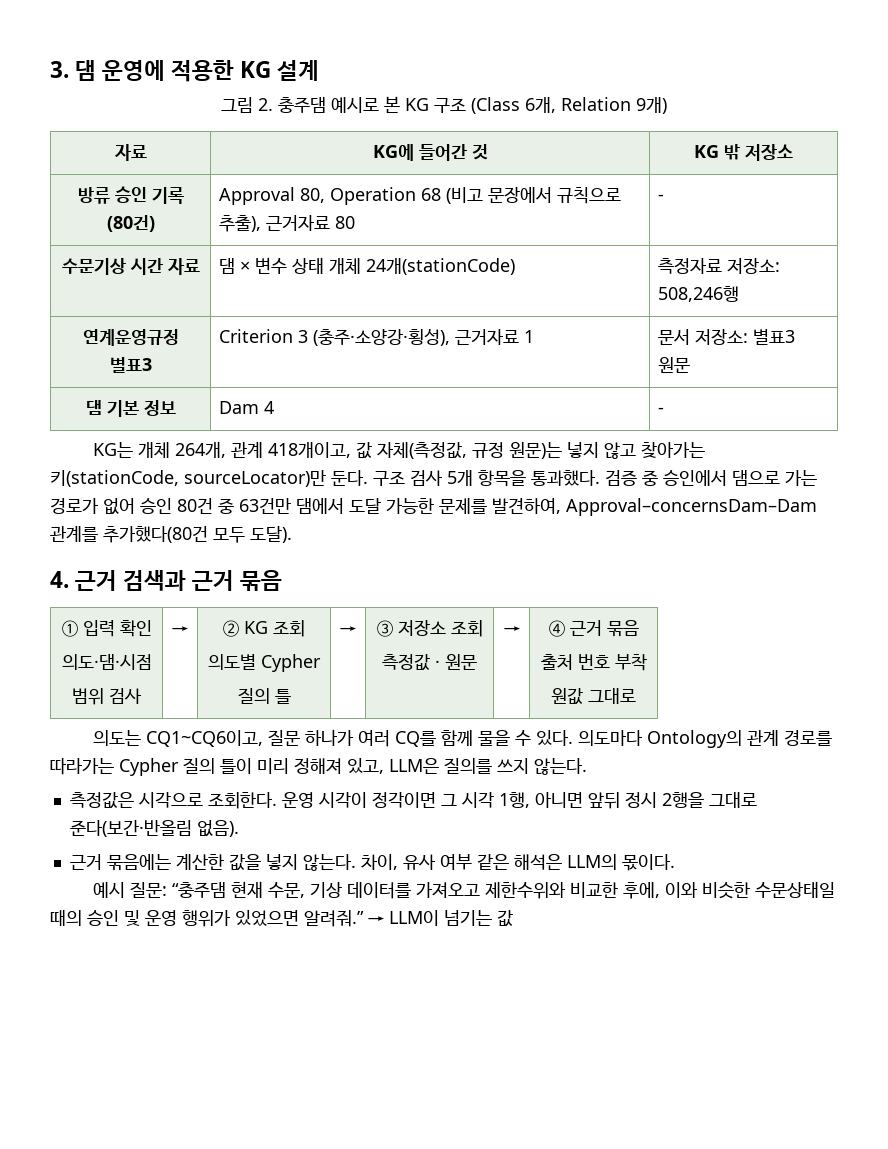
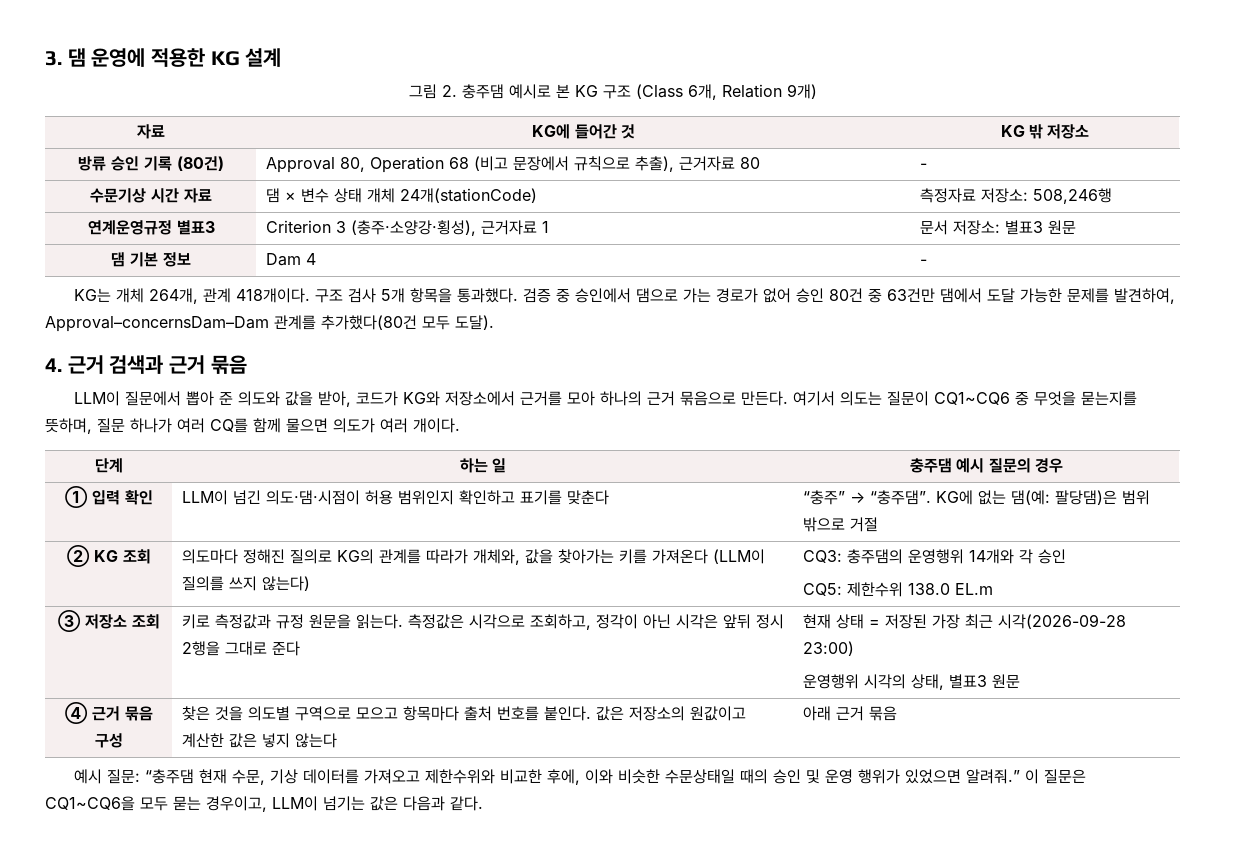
[267,442,705,459] [50,470,368,487] 418개이고, 값 자체(측정값, 규정 원문)는 넣지 않고 찾아가는 키(stationCode, sourceLocator)만 둔다. -> [236,288,311,303] 418개이다.
[61,620,152,637] [61,654,152,670] [72,688,142,705] [172,626,189,634] [223,620,305,637] [208,654,321,672] [237,688,291,704] [340,626,357,634] [376,620,483,637] [382,654,478,671] [503,626,521,634] [548,620,639,637] [540,654,647,671] [551,688,636,705] [92,730,263,747] // ① 입력 확인 // 의도·댐·시점 // 범위 검사 | → | ② KG 조회 // 의도별 Cypher // 질의 틀 | → | ③ 저장소 조회 // 측정값 · 원문 | → | ④ 근거 묶음 // 출처 번호 부착 // 원값 그대로 // 의도는 CQ1~CQ6이고, -> [74,391,1138,407] [45,418,92,434] // LLM이 질문에서 뽑아 준 의도와 값을 받아, 코드가 KG와 저장소에서 근거를 모아 하나의 근거 묶음으로 만든다. 여기서 의도는 질문이 CQ1~CQ6 중 무엇을 묻는지를 뜻하며,
[477,729,832,748] [50,758,587,776] [69,792,757,809] [69,820,239,837] [69,853,675,871] 물을 수 있다. 의도마다 Ontology의 관계 경로를 따라가는 Cypher 질의 틀이 미리 정해져 있고, LLM은 질의를 쓰지 않는다. // 측정값은 시각으로 조회한다. 운영 시각이 정각이면 그 시각 1행, 아니면 앞뒤 정시 2행을 그대로 준다(보간·반올림 없음). // 근거 묶음에는 계산한 값을 넣지 않는다. 차이, 유사 여부 같은 해석은 LLM의 몫이다. -> [286,418,460,433] [95,458,123,473] [459,458,507,473] [910,458,1063,473] [65,486,153,508] [181,490,609,505] [802,490,1150,505] [802,517,878,532] [67,545,151,567] [181,549,765,565] [181,576,310,591] [802,549,1066,564] [802,582,993,597] [58,610,160,632] [181,614,784,630] [181,641,300,656] [802,614,1126,629] [802,641,854,656] [802,674,1020,690] [65,702,153,724] [95,733,123,748] [181,706,746,721] [181,733,337,748] [802,706,897,721] 물으면 의도가 여러 개이다. // 단계 | 하는 일 | 충주댐 예시 질문의 경우 // ① 입력 확인 | LLM이 넘긴 의도·댐·시점이 허용 범위인지 확인하고 표기를 맞춘다 | “충주” → “충주댐”. KG에 없는 댐(예: 팔당댐)은 범위 밖으로 거절 // ② KG 조회 | 의도마다 정해진 질의로 KG의 관계를 따라가 개체와, 값을 찾아가는 키를 가져온다 (LLM이 질의를 쓰지 않는다) | CQ3: 충주댐의 운영행위 14개와 각 승인 // CQ5: 제한수위 138.0 EL.m // ③ 저장소 조회 | 키로 측정값과 규정 원문을 읽는다. 측정값은 시각으로 조회하고, 정각이 아닌 시각은 앞뒤 정시 2행을 그대로 준다 | 현재 상태 = 저장된 가장 최근 시각(2026-09-28 23:00) // 운영행위 시각의 상태, 별표3 원문 // ④ 근거 묶음 구성 | 찾은 것을 의도별 구역으로 모으고 항목마다 출처 번호를 붙인다. 값은 저장소의 원값이고 계산한 값은 넣지 않는다 | 아래 근거 묶음
[368,910,513,927] → LLM이 넘기는 값 -> [1025,769,1087,784] [45,796,483,812] 이 질문은 CQ1~CQ6을 모두 묻는 경우이고, LLM이 넘기는 값은 다음과 같다.

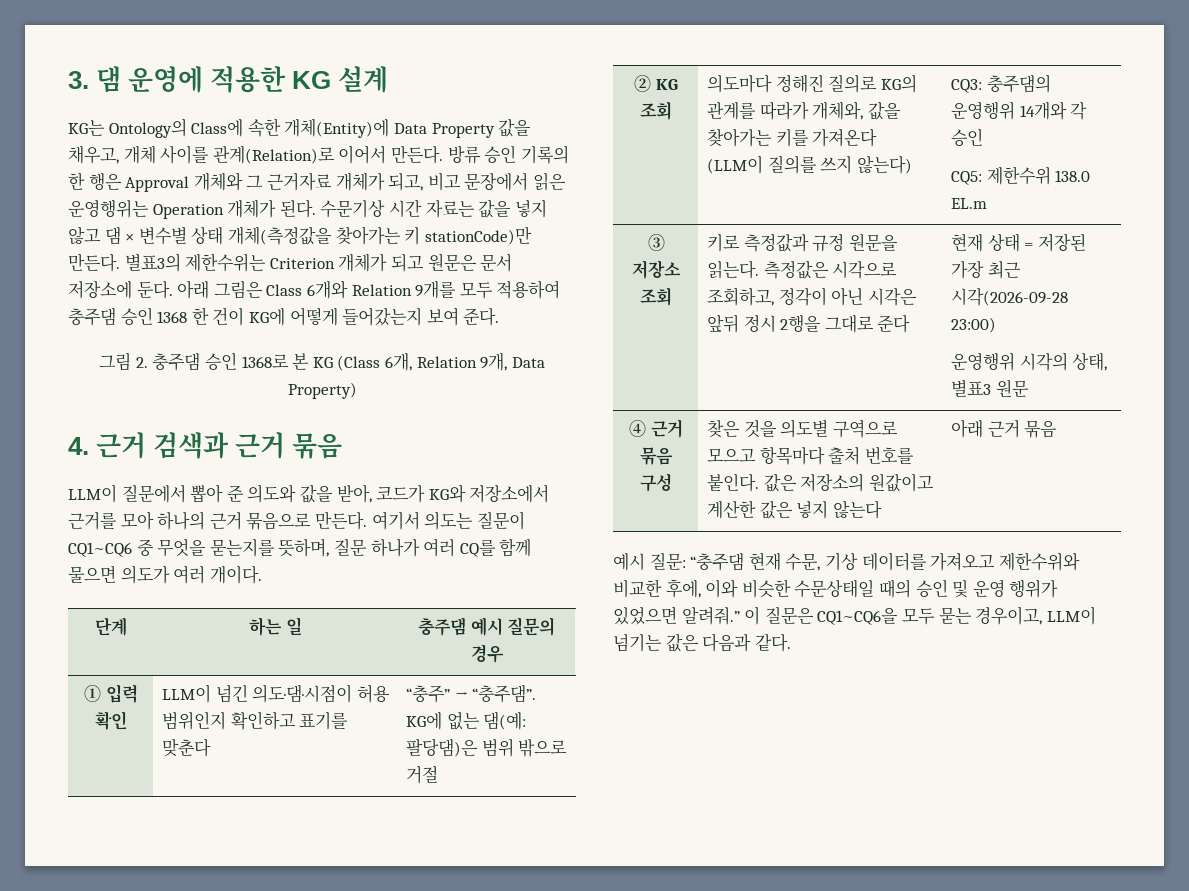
(282, 57) none -> [68,118,532,138] [68,145,569,164] [68,172,566,192] [68,199,547,219] [68,226,532,245] [68,253,513,272] [68,280,561,299] [68,307,500,326] // KG는 Ontology의 Class에 속한 개체(Entity)에 Data Property 값을 채우고, 개체 사이를 관계(Relation)로 이어서 만든다. 방류 승인 기록의 한 행은 Approval 개체와 그 근거자료 개체가 되고, 비고 문장에서 읽은 운영행위는 Operation 개체가 된다. 수문기상 시간 자료는 값을 넣지 않고 댐 × 변수별 상태 개체(측정값을 찾아가는 키 stationCode)만 만든다. 별표3의 제한수위는 Criterion 개체가 되고 원문은 문서 저장소에 둔다. 아래 그림은 Class 6개와 Relation 9개를 모두 적용하여 충주댐 승인 1368 한 건이 KG에 어떻게 들어갔는지 보여 준다.
[508,84,551,99] 예시로 -> [205,352,289,370] 승인 1368로
[602,85,631,99] 구조 -> (333, 362) none
[786,84,817,99] [137,124,165,139] [532,124,635,139] [1000,124,1090,139] [78,156,224,171] [265,156,760,173] [919,163,927,169] [90,188,212,203] [265,188,537,203] [919,188,1112,204] [87,220,215,235] [265,220,549,236] [919,220,1076,235] [111,252,191,267] [265,253,316,266] [919,259,927,265] [74,288,1176,304] [45,315,494,332] 9개) // 자료 | KG에 들어간 것 | KG 밖 저장소 // 방류 승인 기록 (80건) | Approval 80, Operation 68 (비고 문장에서 규칙으로 추출), 근거자료 80 | - // 수문기상 시간 자료 | 댐 × 변수 상태 개체 24개(stationCode) | 측정자료 저장소: 508,246행 // 연계운영규정 별표3 | Criterion 3 (충주·소양강·횡성), 근거자료 1 | 문서 저장소: 별표3 원문 // 댐 기본 정보 | Dam 4 | - // KG는 개체 264개, 관계 418개이다. 구조 검사 5개 항목을 통과했다. 검증 중 승인에서 댐으로 가는 경로가 없어 승인 80건 중 63건만 댐에서 도달 가능한 문제를 발견하여, Approval–concernsDam–Dam 관계를 추가했다(80건 모두 도달). -> [480,352,545,371] [287,382,357,399] 9개, Data Property)

